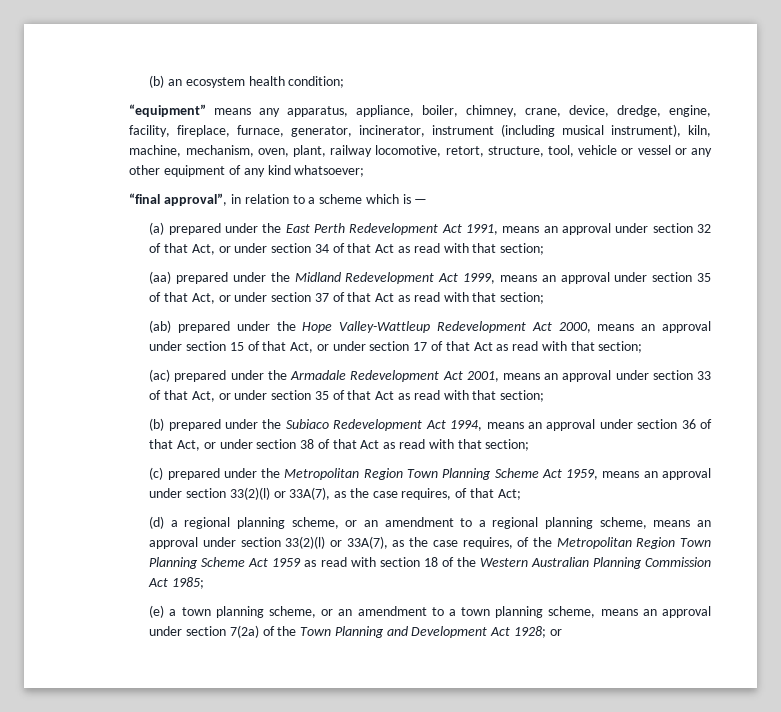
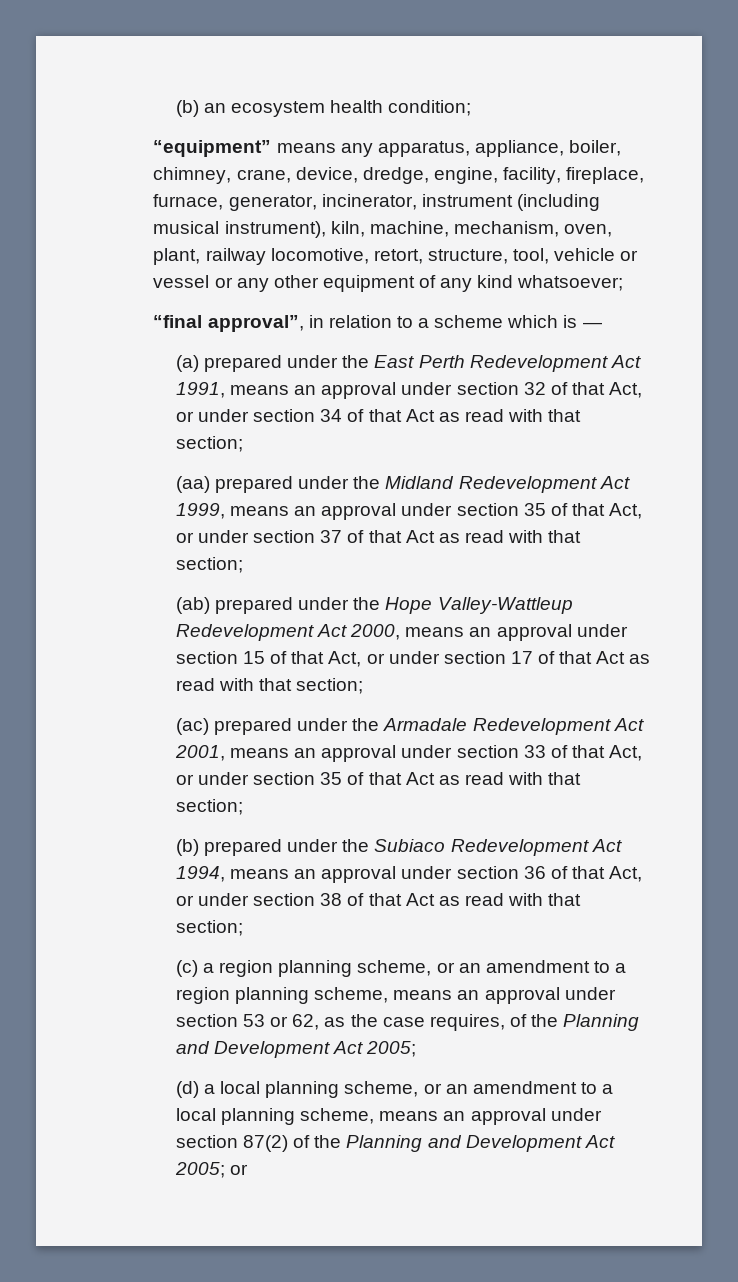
[167,468,711,480] [149,487,521,500] [149,516,711,529] [149,536,388,549] prepared under the Metropolitan Region Town Planning Scheme Act 1959, means an approval under section 33(2)(l) or 33A(7), as the case requires, of that Act; // (d) a regional planning scheme, or an amendment to a regional planning scheme, means an approval under section 33(2)(l) or 33A(7), -> [203,960,627,977] [175,987,616,1004] [175,1014,320,1030] a region planning scheme, or an amendment to a region planning scheme, means an approval under section 53 or 62,
[556,537,711,549] [149,557,711,569] [148,577,205,589] [149,605,711,618] [149,625,547,638] Metropolitan Region Town Planning Scheme Act 1959 as read with section 18 of the Western Australian Planning Commission Act 1985; // (e) a town planning scheme, or an amendment to a town planning scheme, means an approval under section 7(2a) of the Town Planning and Development Act 1928; -> [563,1014,640,1031] [175,1041,417,1058] [175,1081,614,1098] [175,1108,602,1125] [175,1135,615,1152] [174,1162,225,1178] Planning and Development Act 2005; // (d) a local planning scheme, or an amendment to a local planning scheme, means an approval under section 87(2) of the Planning and Development Act 2005;

